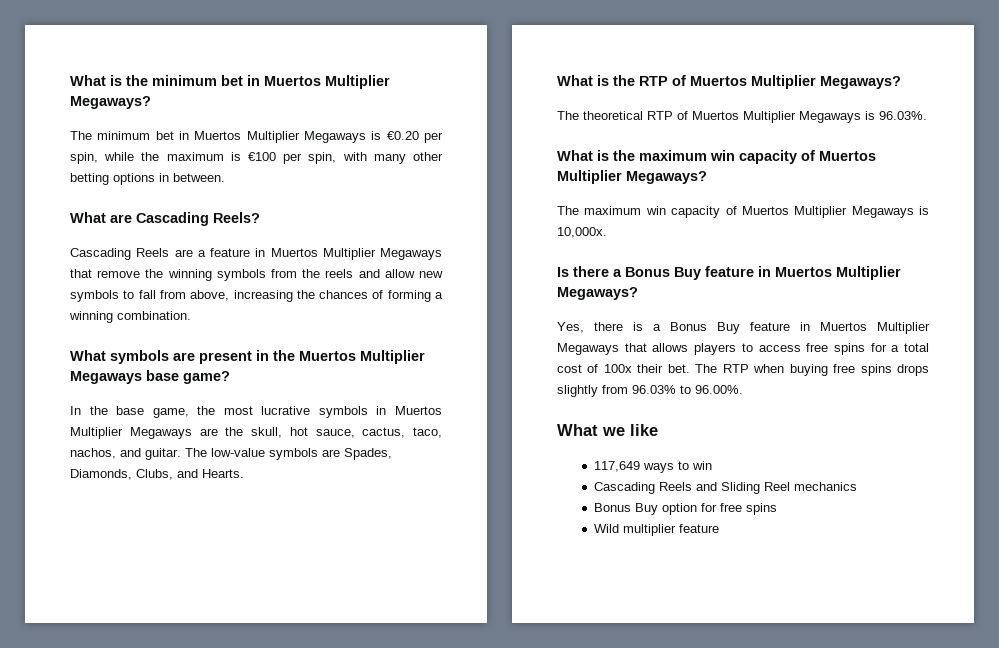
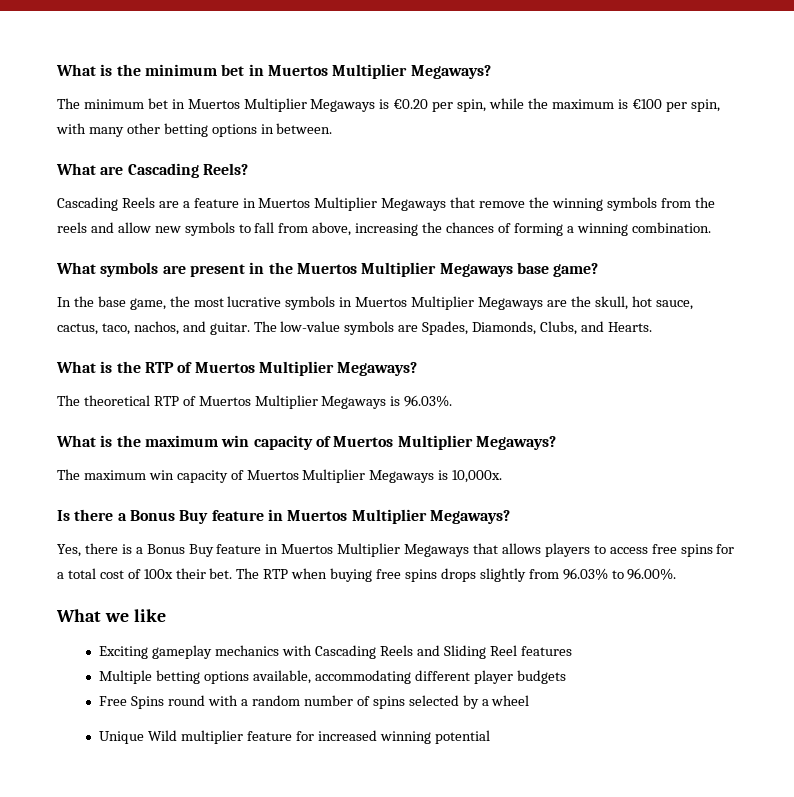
[593,461,712,473] 117,649 ways to win // -> [99,645,313,659] Exciting gameplay mechanics with
[793,482,857,491] [593,503,777,515] [593,524,719,536] mechanics // Bonus Buy option for free spins // Wild multiplier feature -> [520,646,572,656] [99,670,566,684] [99,695,530,709] [99,730,490,744] features // Multiple betting options available, accommodating different player budgets // Free Spins round with a random number of spins selected by a wheel // Unique Wild multiplier feature for increased winning potential

